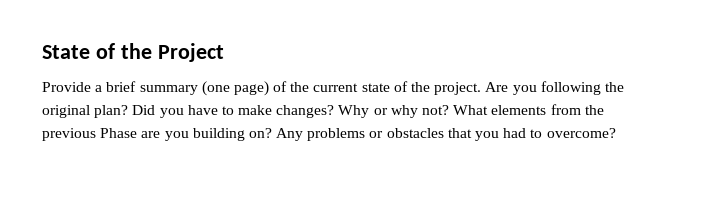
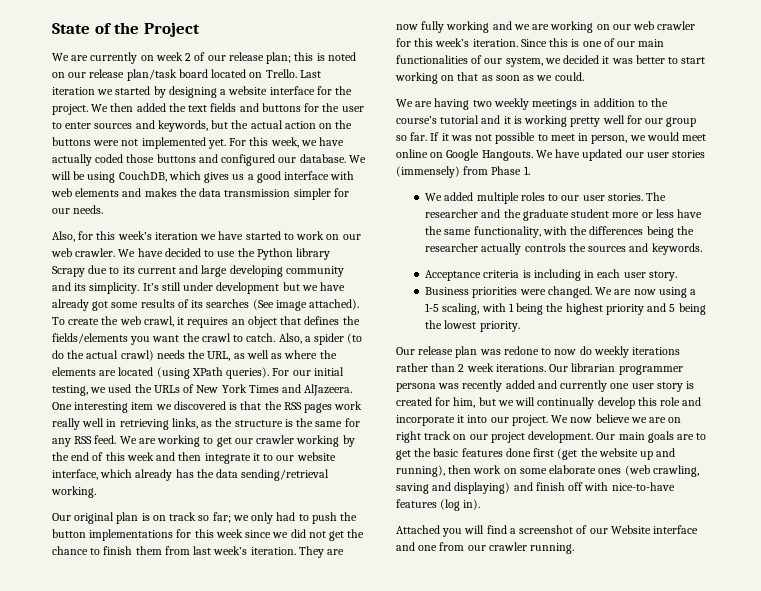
[42,81,624,96] [42,104,604,118] [42,128,616,141] Provide a brief summary (one page) of the current state of the project. Are you following the original plan? Did you have to make changes? Why or why not? What elements from the previous Phase are you building on? Any problems or obstacles that you had to overcome? -> [52,52,356,64] [52,69,321,81] [52,86,353,98] [52,103,364,115] [52,120,353,132] [52,137,345,149] [52,154,366,166] [51,171,355,183] [51,188,349,200] [52,205,104,214] [52,231,361,242] [51,248,331,260] [52,265,344,277] [52,282,346,294] [52,299,360,311] [52,316,360,328] [52,333,363,345] [52,350,337,361] [52,367,344,379] [52,384,353,396] [52,401,363,413] [52,418,360,430] [52,435,355,447] [52,452,336,464] [52,469,330,481] [51,486,96,498] [52,512,358,524] [52,529,365,541] [52,546,345,558] [396,21,696,33] [396,38,665,47] [396,55,706,67] [395,72,584,84] [396,98,669,110] [396,115,697,127] [396,132,707,144] [396,149,706,161] [396,166,530,178] [425,192,667,204] [425,209,703,221] [425,226,694,238] [425,243,702,255] [425,269,677,281] [425,286,697,298] [425,303,706,315] [425,320,520,332] [396,346,681,358] [396,363,683,375] [396,380,695,392] [396,397,702,409] [396,414,682,426] [396,431,707,443] [396,448,676,460] [396,465,699,477] [396,482,675,494] [396,499,481,511] [396,525,699,537] [396,542,575,554] We are currently on week 2 of our release plan; this is noted on our release plan/task board located on Trello. Last iteration we started by designing a website interface for the project. We then added the text fields and buttons for the user to enter sources and keywords, but the actual action on the buttons were not implemented yet. For this week, we have actually coded those buttons and configured our database. We will be using CouchDB, which gives us a good interface with web elements and makes the data transmission simpler for our needs. // Also, for this week’s iteration we have started to work on our web crawler. We have decided to use the Python library Scrapy due to its current and large developing community and its simplicity. It’s still under development but we have already got some results of its searches (See image attached). To create the web crawl, it requires an object that defines the fields/elements you want the crawl to catch. Also, a spider (to do the actual crawl) needs the URL, as well as where the elements are located (using XPath queries). For our initial testing, we used the URLs of New York Times and AlJazeera. One interesting item we discovered is that the RSS pages work really well in retrieving links, as the structure is the same for any RSS feed. We are working to get our crawler working by the end of this week and then integrate it to our website interface, which already has the data sending/retrieval working. // Our original plan is on track so far; we only had to push the button implementations for this week since we did not get the chance to finish them from last week’s iteration. They are now fully working and we are working on our web crawler for this week’s iteration. Since this is one of our main functionalities of our system, we decided it was better to start working on that as soon as we could. // We are having two weekly meetings in addition to the course’s tutorial and it is working pretty well for our group so far. If it was not possible to meet in person, we would meet online on Google Hangouts. We have updated our user stories (immensely) from Phase 1. // We added multiple roles to our user stories. The researcher and the graduate student more or less have the same functionality, with the differences being the researcher actually controls the sources and keywords. // Acceptance criteria is including in each user story. // Business priorities were changed. We are now using a 1-5 scaling, with 1 being the highest priority and 5 being the lowest priority. // Our release plan was redone to now do weekly iterations rather than 2 week iterations. Our librarian programmer persona was recently added and currently one user story is created for him, but we will continually develop this role and incorporate it into our project. We now believe we are on right track on our project development. Our main goals are to get the basic features done first (get the website up and running), then work on some elaborate ones (web crawling, saving and displaying) and finish off with nice-to-have features (log in). // Attached you will find a screenshot of our Website interface and one from our crawler running.

